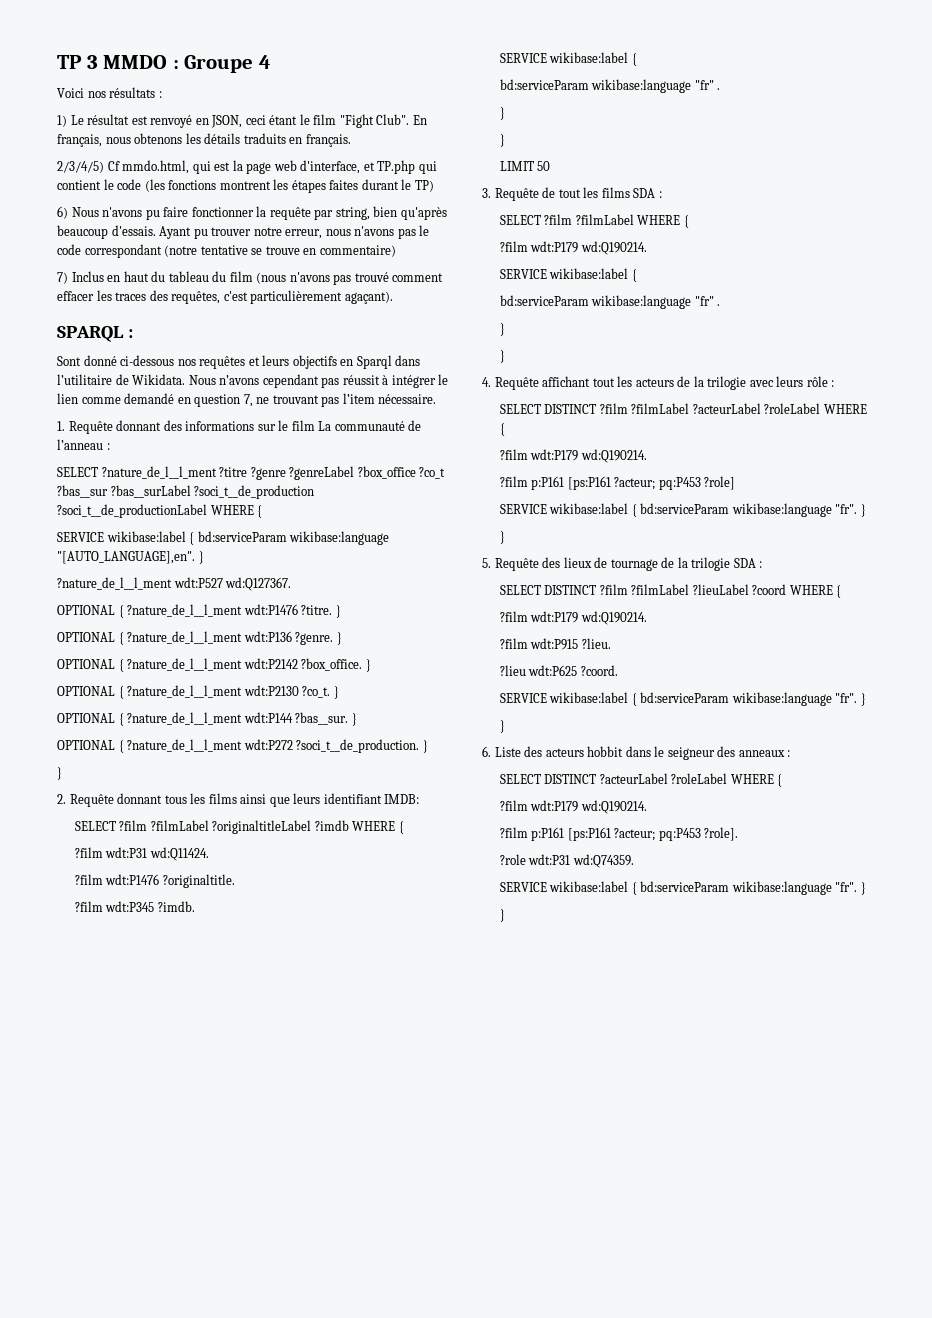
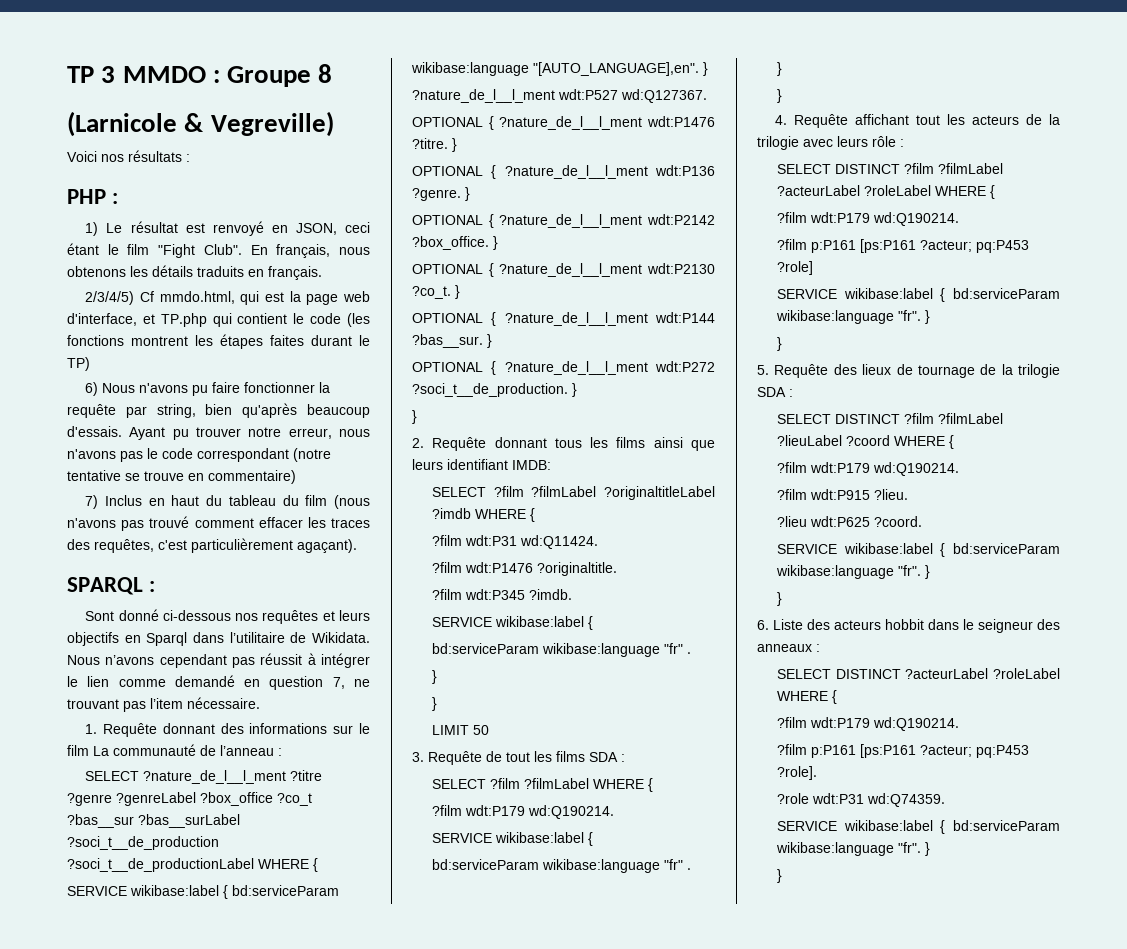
[258,55,271,69] 4 -> [318,64,333,83] [67,111,334,137] 8 // (Larnicole & Vegreville)
(162, 94) none -> [67,189,119,204] // PHP :

